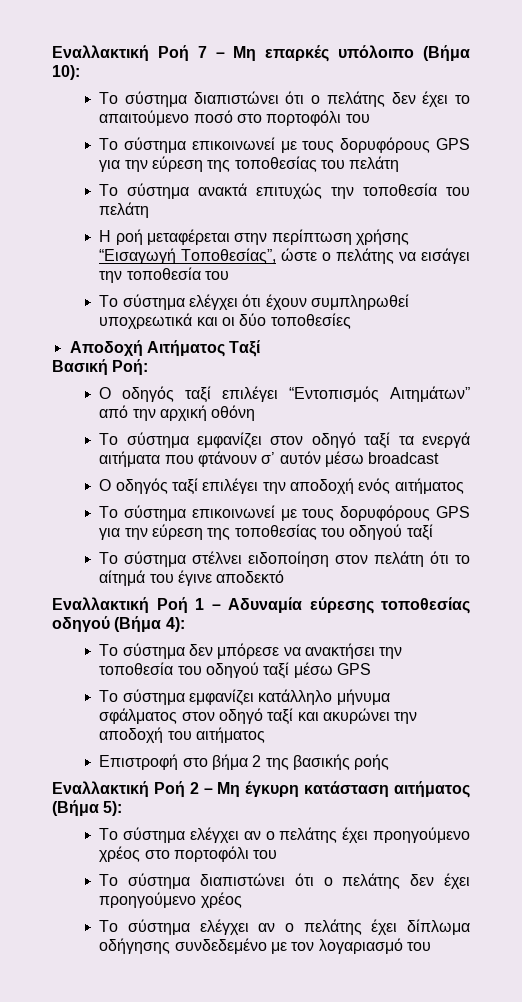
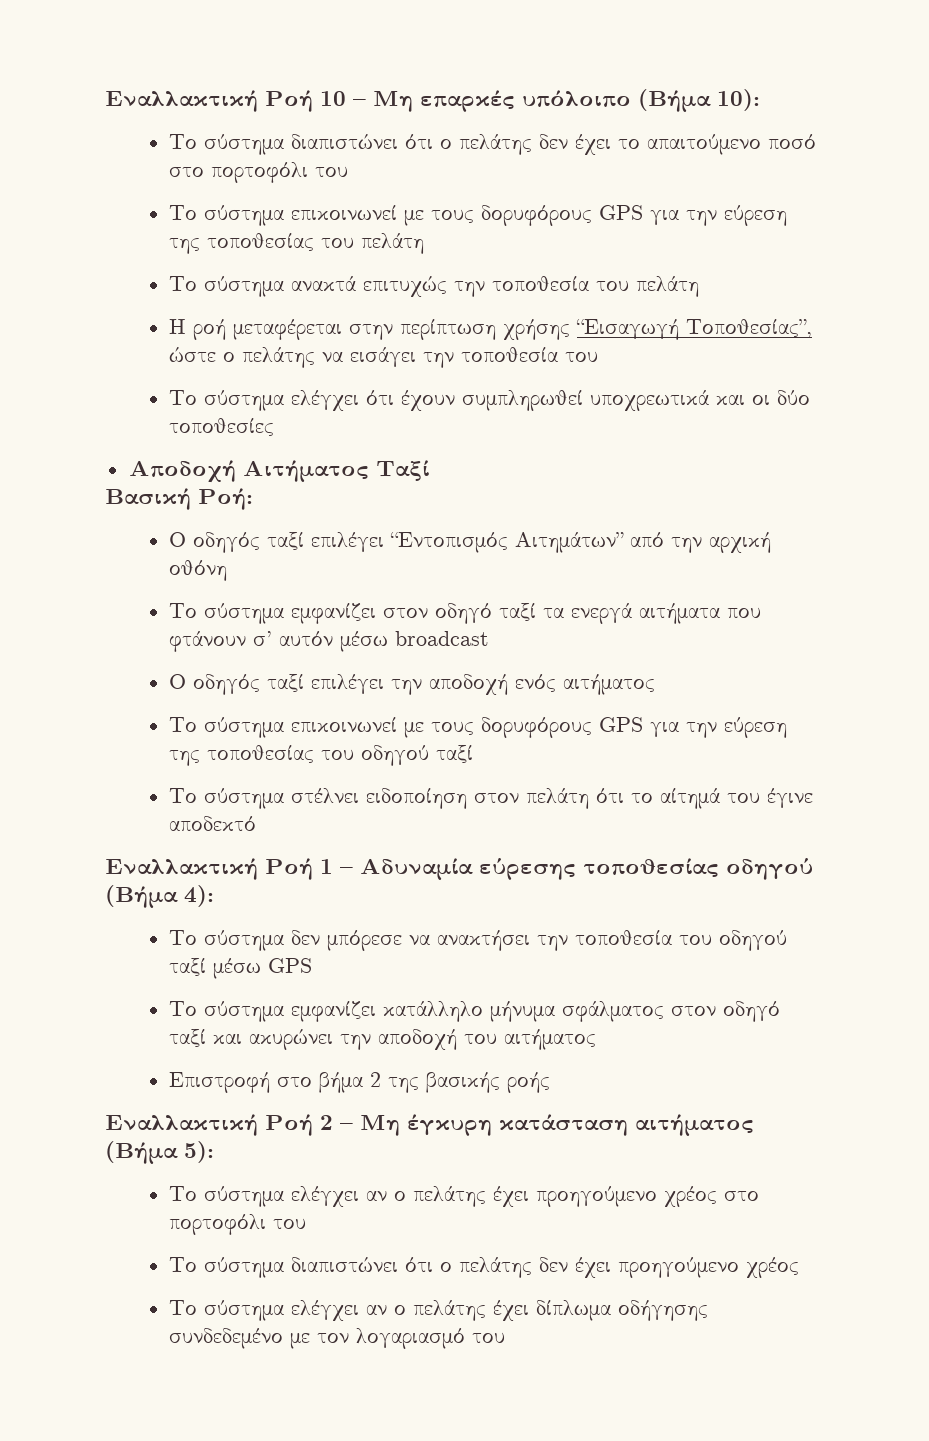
[52,45,207,61] Εναλλακτική Ροή 7 -> [105,90,346,112] Εναλλακτική Ροή 10

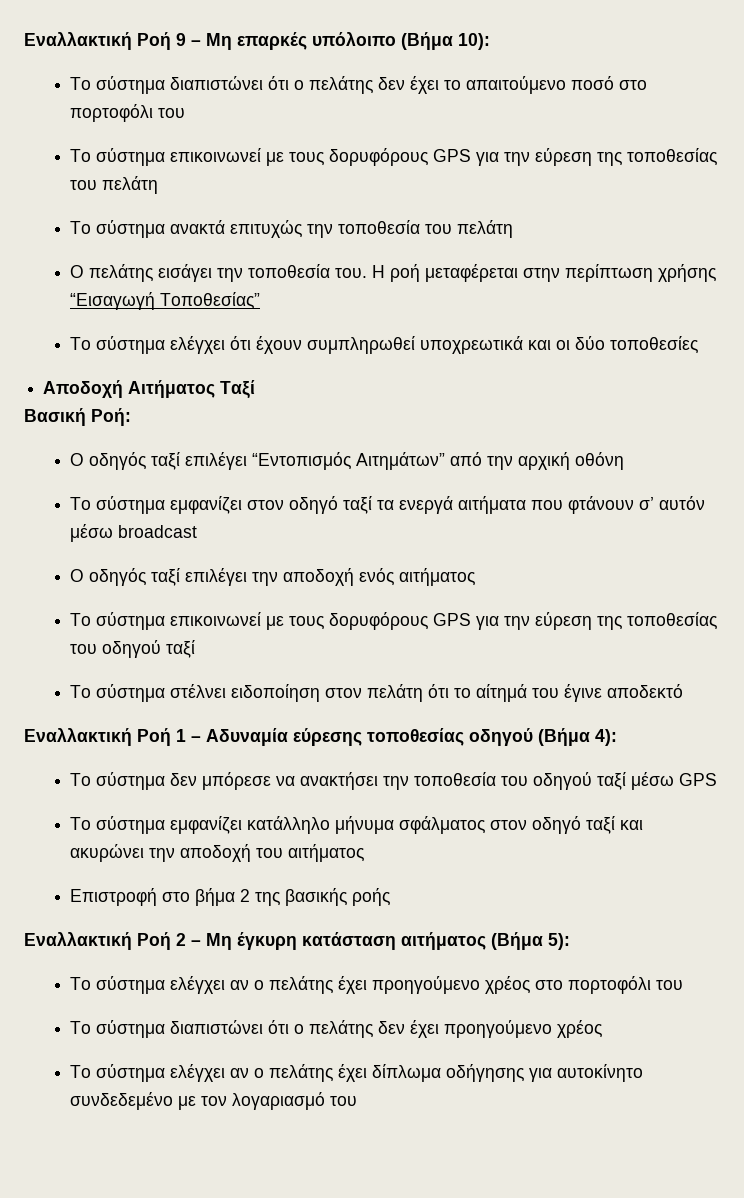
[105,90,346,112] Εναλλακτική Ροή 10 -> [24,32,186,50] Εναλλακτική Ροή 9
(700, 286) none -> [70,264,368,282] Ο πελάτης εισάγει την τοποθεσία του.
[686,319,813,338] [169,347,599,368] Τοποθεσίας”, ώστε ο πελάτης να εισάγει την τοποθεσία του -> [160,292,261,310] Τοποθεσίας”
(709, 1310) none -> [529,1064,644,1082] για αυτοκίνητο

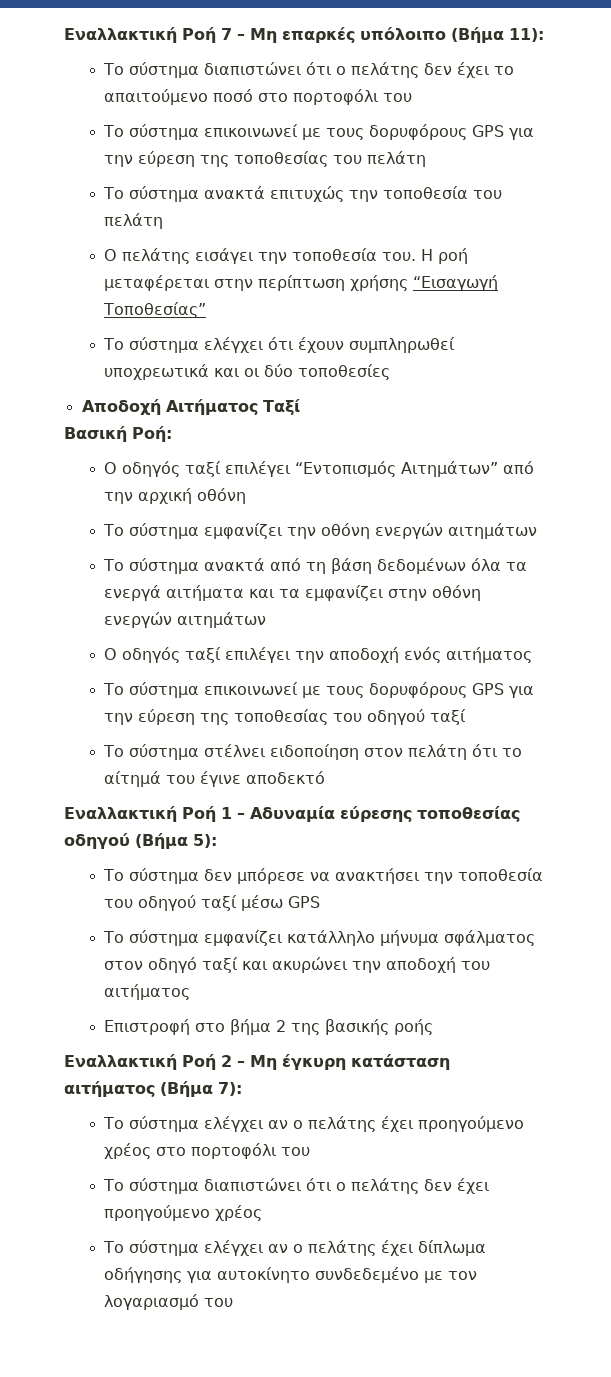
[24,32,186,50] Εναλλακτική Ροή 9 -> [64,27,232,43] Εναλλακτική Ροή 7
[458,33,490,50] 10): -> [509,28,544,42] 11):
[247,496,706,514] [70,524,198,542] στον οδηγό ταξί τα ενεργά αιτήματα που φτάνουν σ’ αυτόν μέσω broadcast -> [287,523,538,539] [103,558,528,574] [104,585,482,601] [104,612,267,628] την οθόνη ενεργών αιτημάτων // Το σύστημα ανακτά από τη βάση δεδομένων όλα τα ενεργά αιτήματα και τα εμφανίζει στην οθόνη ενεργών αιτημάτων
[595,729,617,746] 4): -> [193,834,217,848] 5):
[548,933,570,950] 5): -> [218,1082,242,1096] 7):

